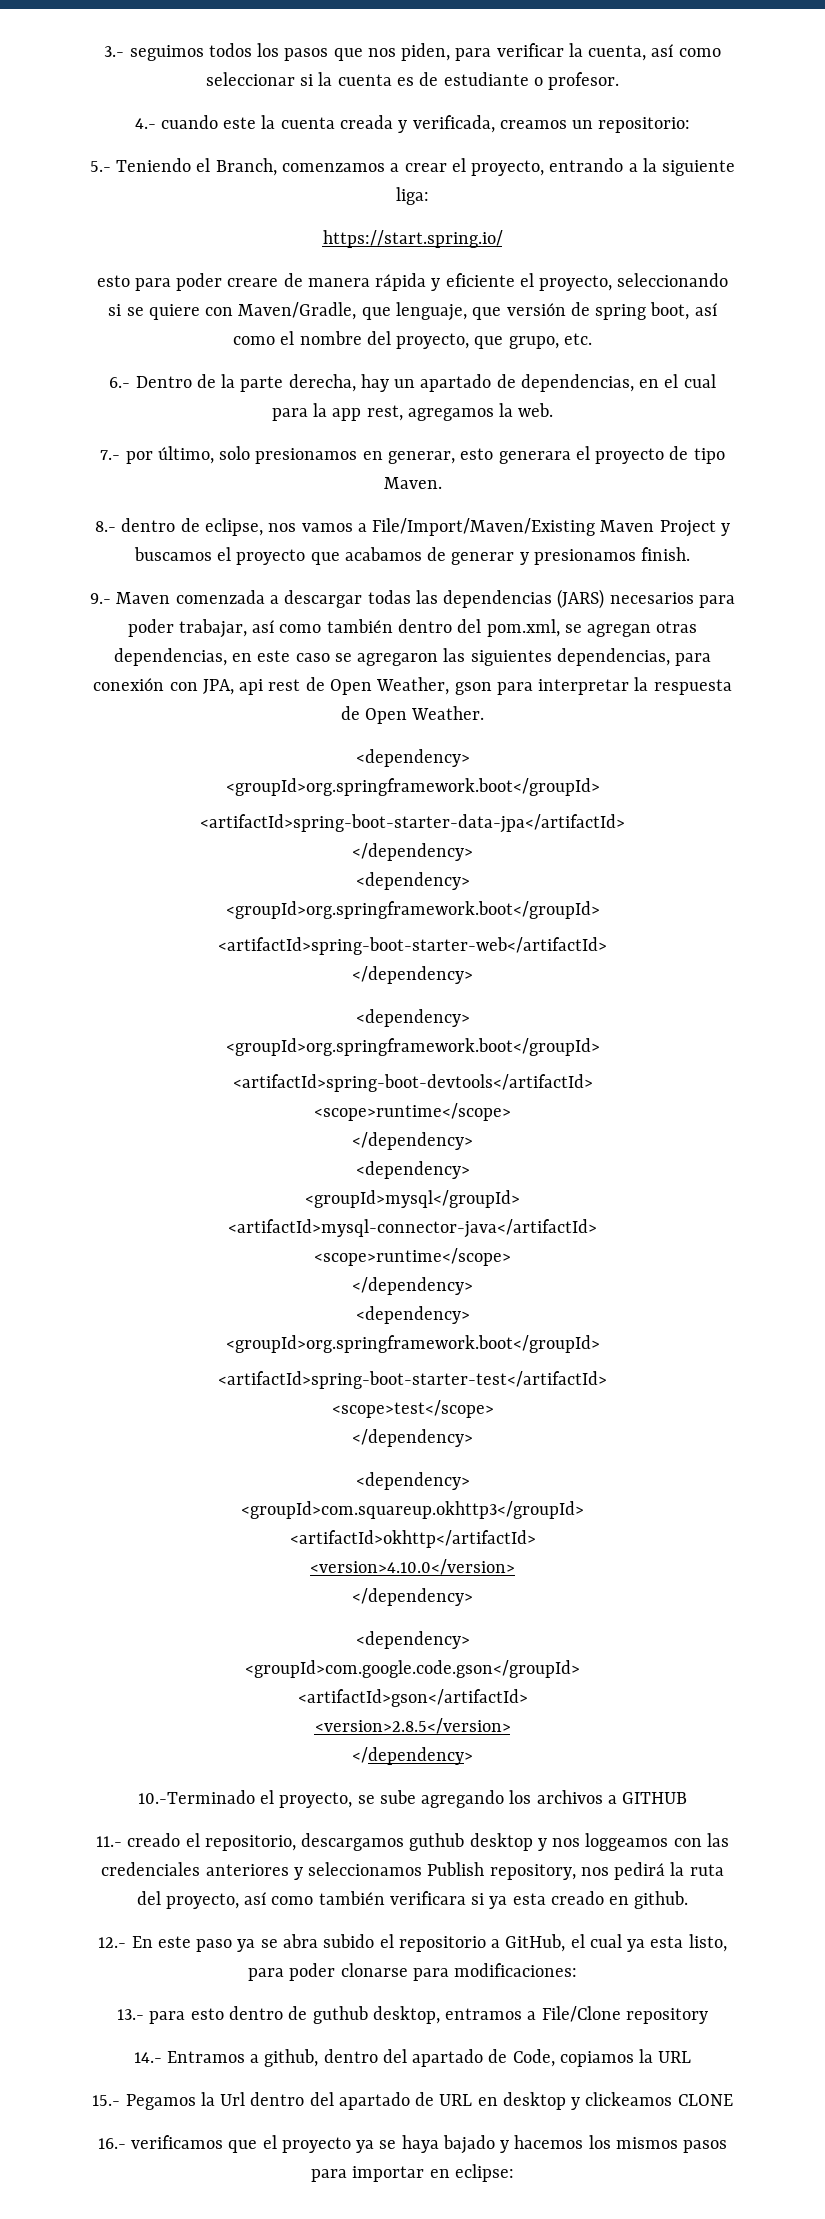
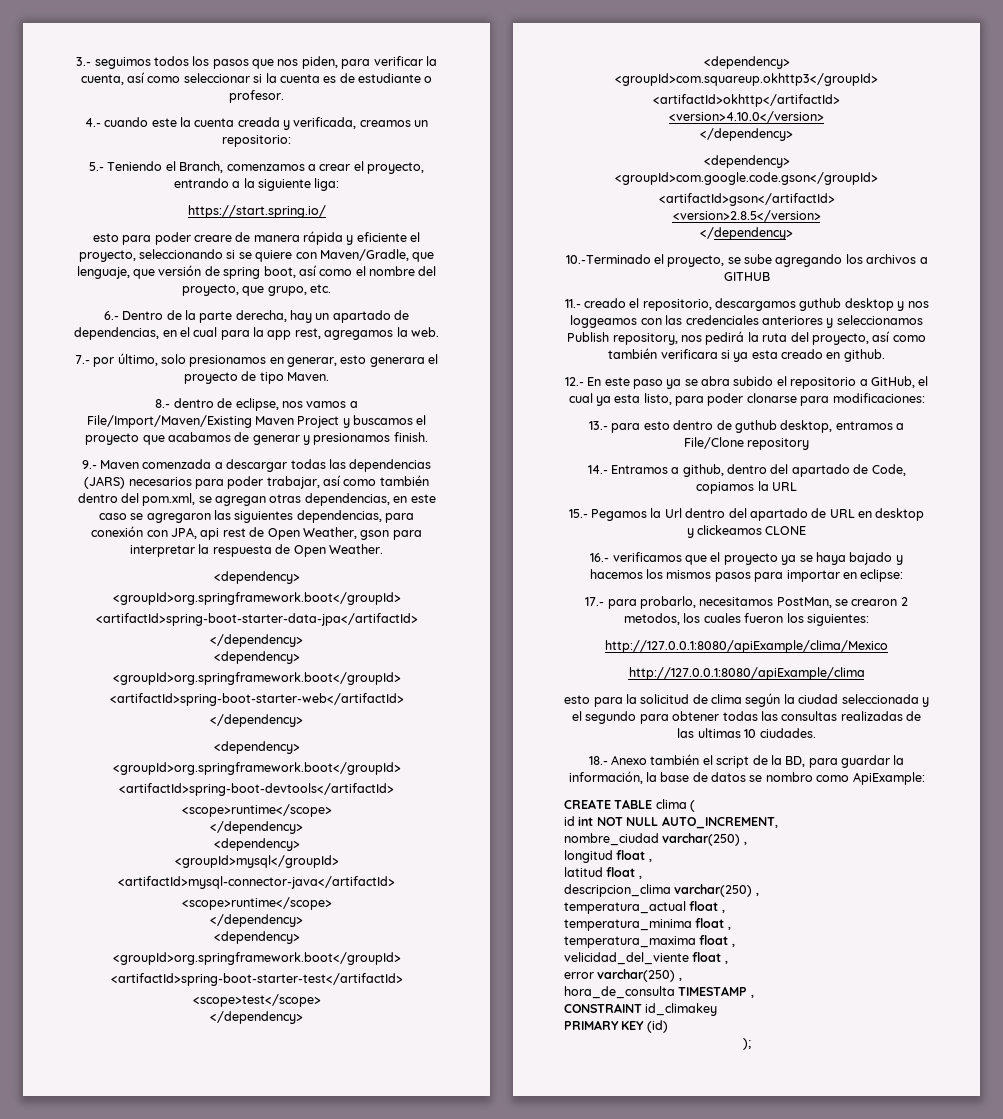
(514, 2173) none -> [585,596,908,609] [624,613,869,626] [605,640,888,653] [628,667,865,680] [564,693,929,707] [572,711,921,724] [677,728,816,738] [588,754,905,768] [568,771,925,785] [564,799,696,812] [564,816,778,829] [564,833,747,846] [564,850,652,863] [564,867,642,879] [564,884,759,897] [564,901,725,914] [564,918,731,931] [564,935,735,948] [564,952,728,965] [564,969,682,982] [564,986,754,999] [564,1003,718,1016] [564,1020,668,1033] [742,1038,751,1050] // 17.- para probarlo, necesitamos PostMan, se crearon 2 metodos, los cuales fueron los siguientes: // http://127.0.0.1:8080/apiExample/clima/Mexico // http://127.0.0.1:8080/apiExample/clima // esto para la solicitud de clima según la ciudad seleccionada y el segundo para obtener todas las consultas realizadas de las ultimas 10 ciudades. // 18.- Anexo también el script de la BD, para guardar la información, la base de datos se nombro como ApiExample: // CREATE TABLE clima ( // id int NOT NULL AUTO_INCREMENT, // nombre_ciudad varchar(250) , // longitud float , // latitud float , // descripcion_clima varchar(250) , // temperatura_actual float , // temperatura_minima float , // temperatura_maxima float , // velicidad_del_viente float , // error varchar(250) , // hora_de_consulta TIMESTAMP , // CONSTRAINT id_climakey // PRIMARY KEY (id) // );

